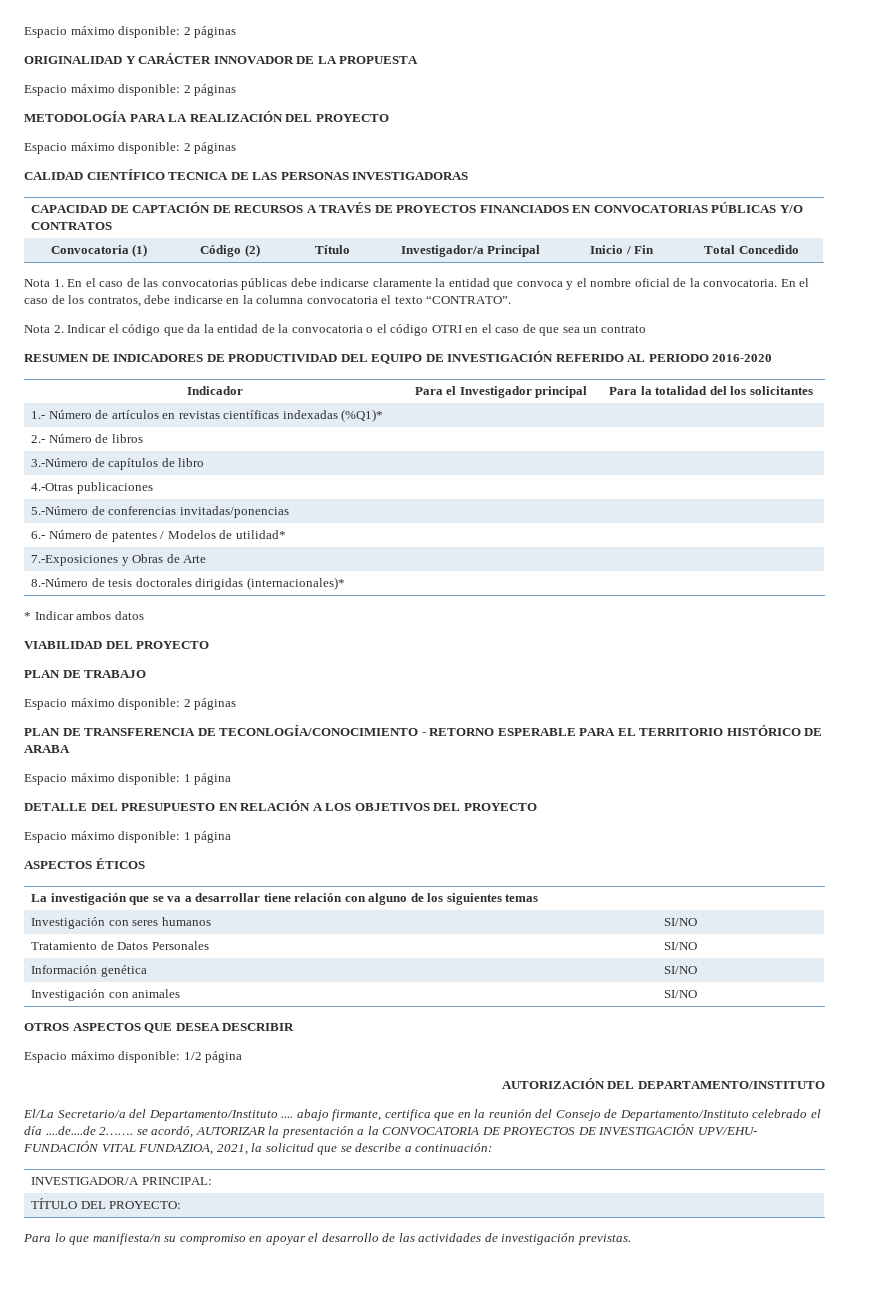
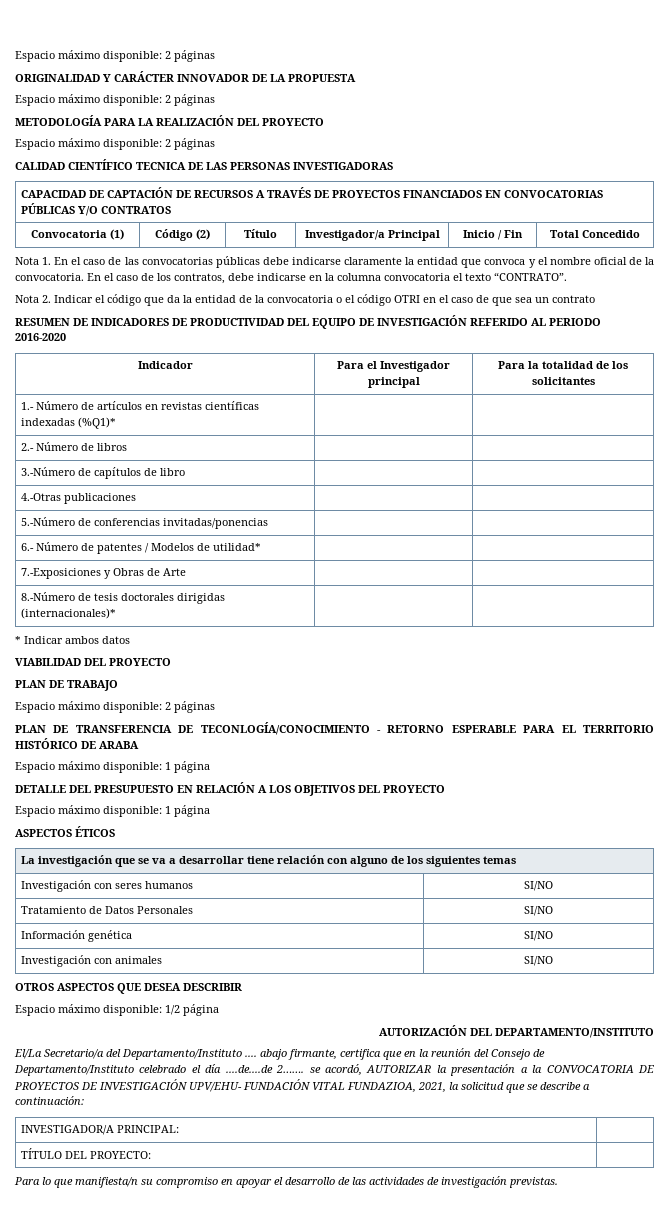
[709,386,727,395] del -> [596,361,609,369] de

